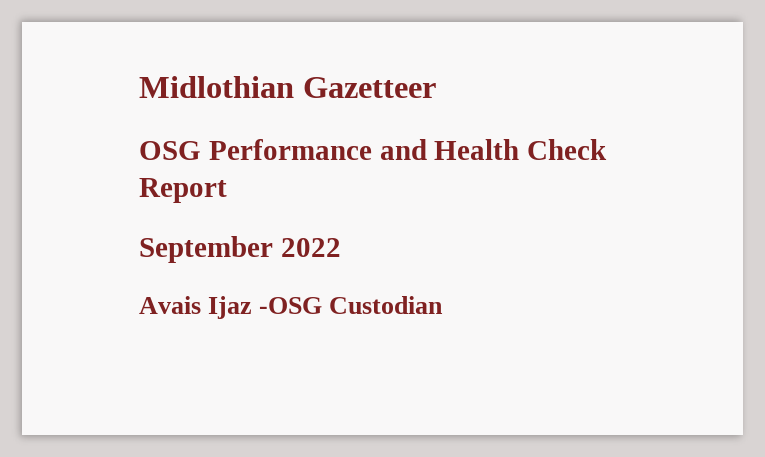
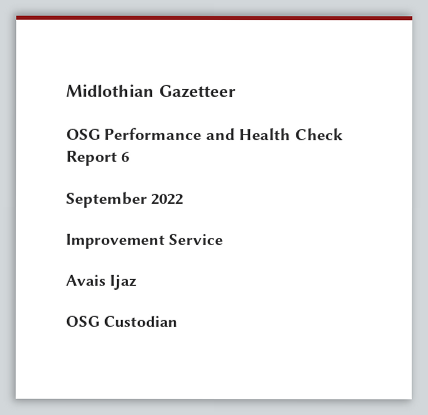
(227, 190) none -> [121,151,131,162] 6
(341, 247) none -> [65,233,224,249] // Improvement Service
[259,297,323,314] -OSG -> [65,315,100,327] // OSG

